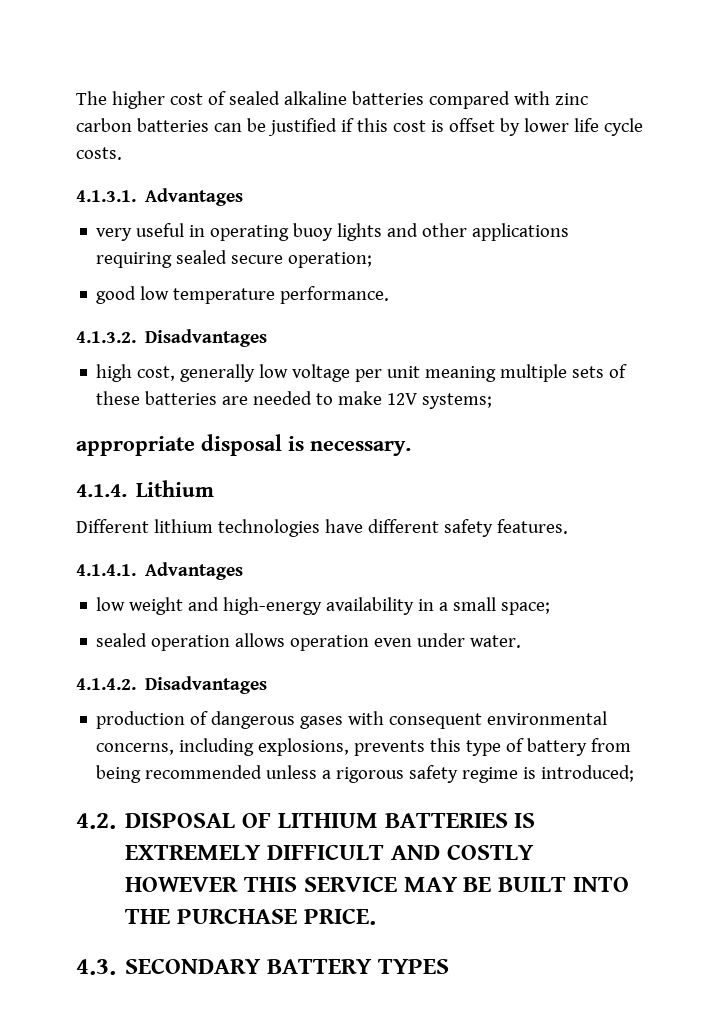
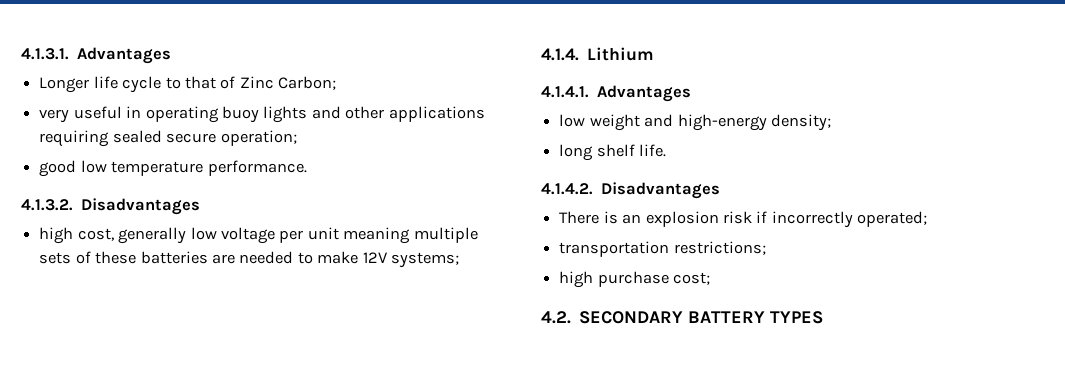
[76,91,588,109] [76,118,643,136] [76,147,122,160] [76,188,244,206] The higher cost of sealed alkaline batteries compared with zinc carbon batteries can be justified if this cost is offset by lower life cycle costs. // 4.1.3.1. Advantages -> [21,47,172,64] [39,76,337,93] 4.1.3.1. Advantages // Longer life cycle to that of Zinc Carbon;
[76,434,411,456] [76,480,215,497] [76,519,568,537] appropriate disposal is necessary. // 4.1.4. Lithium // Different lithium technologies have different safety features. -> [541,47,655,61] 4.1.4. Lithium
[326,597,551,615] [96,633,522,651] [76,676,268,694] [96,711,608,729] [96,738,632,756] [96,765,635,783] [76,813,536,829] [125,844,534,860] [125,876,629,892] [125,908,376,925] [76,959,116,975] availability in a small space; // sealed operation allows operation even under water. // 4.1.4.2. Disadvantages // production of dangerous gases with consequent environmental concerns, including explosions, prevents this type of battery from being recommended unless a rigorous safety regime is introduced; // 4.2. DISPOSAL OF LITHIUM BATTERIES IS EXTREMELY DIFFICULT AND COSTLY HOWEVER THIS SERVICE MAY BE BUILT INTO THE PURCHASE PRICE. // 4.3. -> [770,114,831,131] [559,144,667,161] [541,182,721,199] [559,211,928,228] [559,241,766,257] [559,271,711,288] [541,311,571,324] density; // long shelf life. // 4.1.4.2. Disadvantages // There is an explosion risk if incorrectly operated; // transportation restrictions; // high purchase cost; // 4.2.

